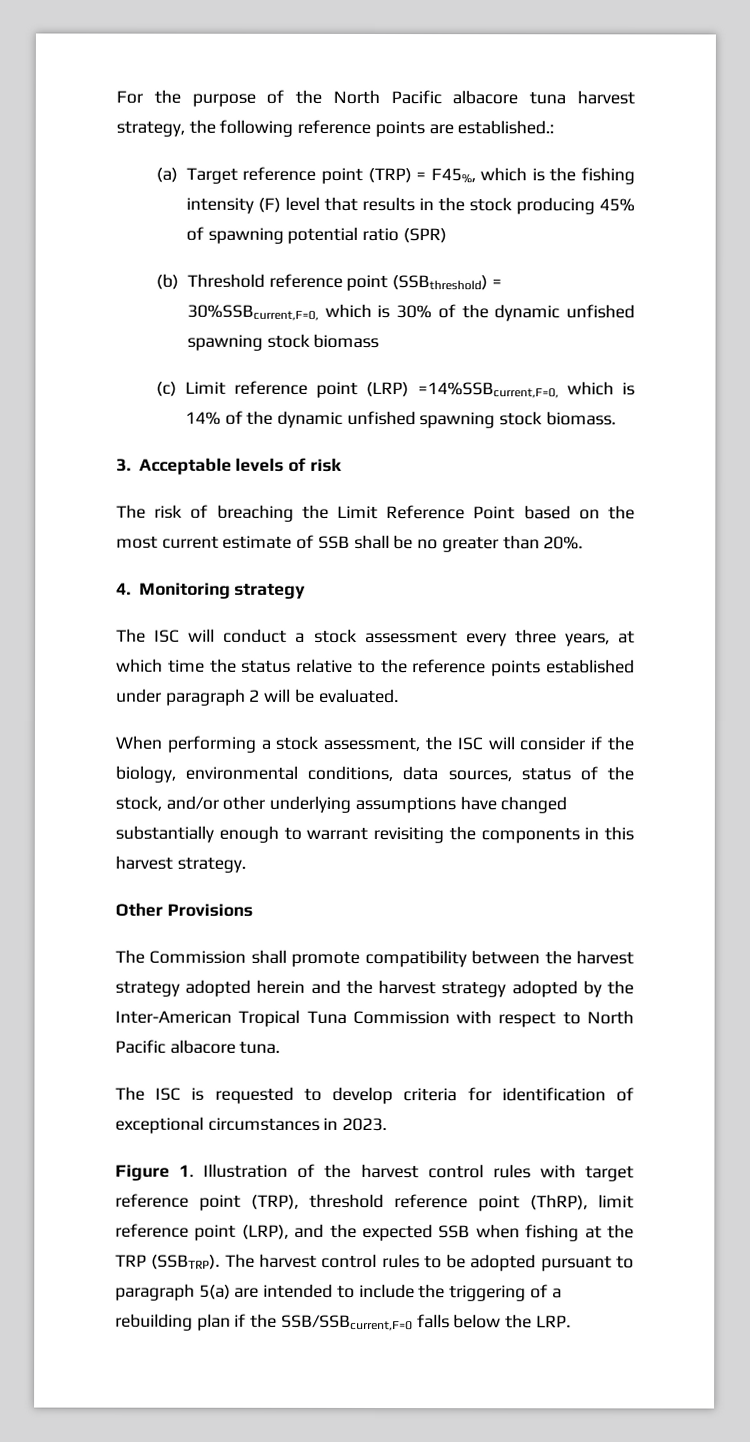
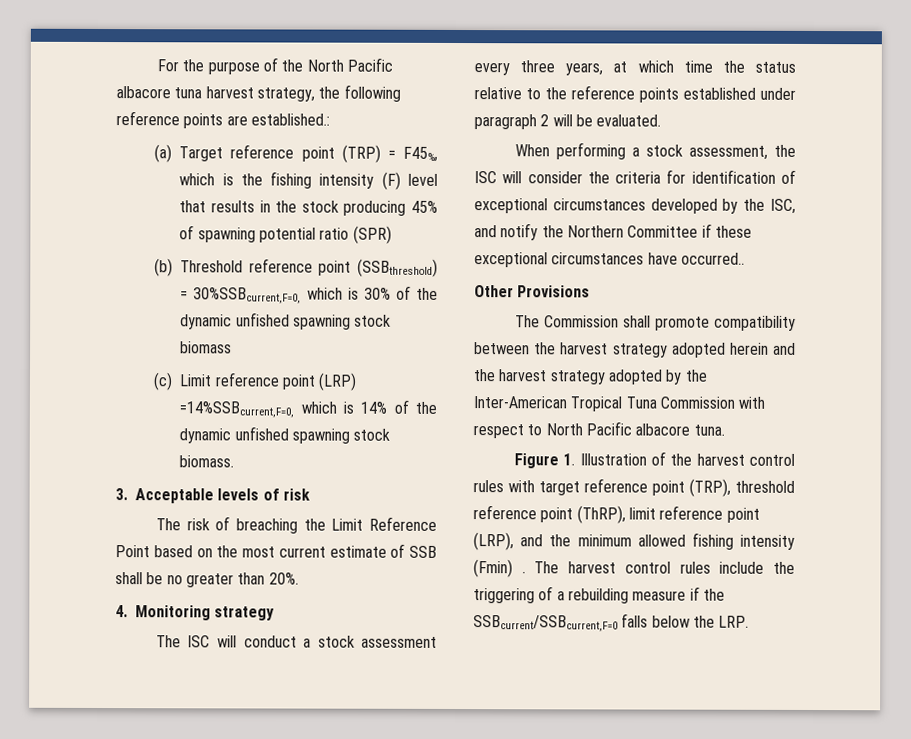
[590,736,635,751] [115,765,635,783] [115,795,568,814] [115,825,634,844] [115,855,246,873] if the biology, environmental conditions, data sources, status of the stock, and/or other underlying assumptions have changed substantially enough to warrant revisiting the components in this harvest strategy. -> [587,169,796,184] [474,198,796,214] [474,223,752,241] [474,252,745,268] the criteria for identification of exceptional circumstances developed by the ISC, and notify the Northern Committee if these exceptional circumstances have occurred..
[115,1086,634,1105] [115,1116,388,1134] // The ISC is requested to develop criteria for identification of exceptional circumstances in 2023. -> (725, 430) none
[362,1223,634,1242] [115,1253,635,1272] [115,1283,355,1301] expected SSB when fishing at the TRP (SSBTRP). The harvest control rules to be adopted pursuant to paragraph 5(a) are intended to -> [577,532,795,550] [473,559,711,578] minimum allowed fishing intensity (Fmin) . The harvest control rules
[196,1313,413,1332] plan if the SSB/SSBcurrent,F=0 -> [632,586,725,601] [473,615,618,632] measure if the SSBcurrent/SSBcurrent,F=0

